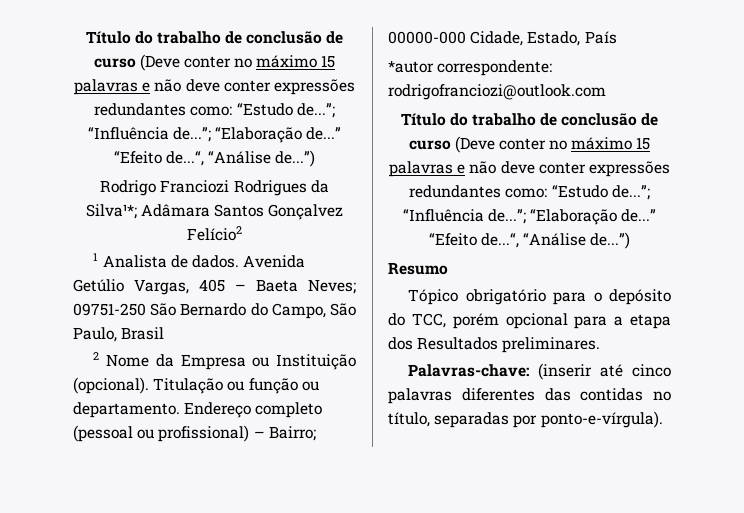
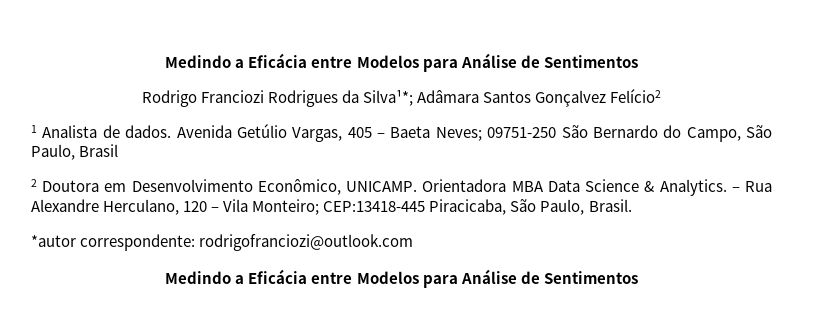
[85,31,344,44] [93,54,336,71] [74,79,355,95] [94,103,335,118] [87,127,342,143] [113,150,316,167] Título do trabalho de conclusão de curso (Deve conter no máximo 15 palavras e não deve conter expressões redundantes como: “Estudo de...”; “Influência de...”; “Elaboração de...” “Efeito de...“, “Análise de...”) -> [165,53,638,72] Medindo a Eficácia entre Modelos para Análise de Sentimentos
[106,354,356,370] [73,377,319,394] [73,402,323,418] [73,425,316,442] [388,31,617,46] [388,60,553,76] [388,84,606,100] [400,113,659,126] [408,136,651,153] [389,161,670,177] [409,185,650,200] [402,209,657,225] [428,232,631,249] [388,262,448,275] [408,289,671,305] [388,313,671,329] [388,337,601,353] [408,363,671,380] [388,388,671,404] [388,411,663,428] Nome da Empresa ou Instituição (opcional). Titulação ou função ou departamento. Endereço completo (pessoal ou profissional) – Bairro; 00000-000 Cidade, Estado, País // *autor correspondente: rodrigofranciozi@outlook.com // Título do trabalho de conclusão de curso (Deve conter no máximo 15 palavras e não deve conter expressões redundantes como: “Estudo de...”; “Influência de...”; “Elaboração de...” “Efeito de...“, “Análise de...”) // Resumo // Tópico obrigatório para o depósito do TCC, porém opcional para a etapa dos Resultados preliminares. // Palavras-chave: (inserir até cinco palavras diferentes das contidas no título, separadas por ponto-e-vírgula). -> [42,179,773,196] [31,199,632,215] [31,234,414,251] [165,269,638,288] Doutora em Desenvolvimento Econômico, UNICAMP. Orientadora MBA Data Science & Analytics. – Rua Alexandre Herculano, 120 – Vila Monteiro; CEP:13418-445 Piracicaba, São Paulo, Brasil. // *autor correspondente: rodrigofranciozi@outlook.com // Medindo a Eficácia entre Modelos para Análise de Sentimentos

